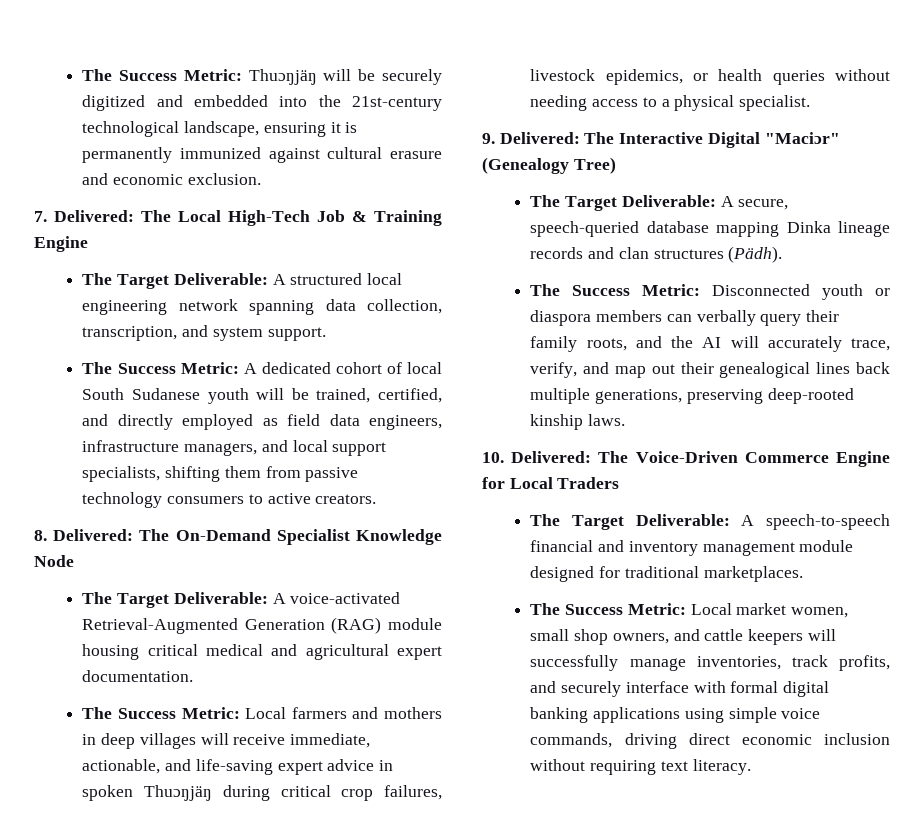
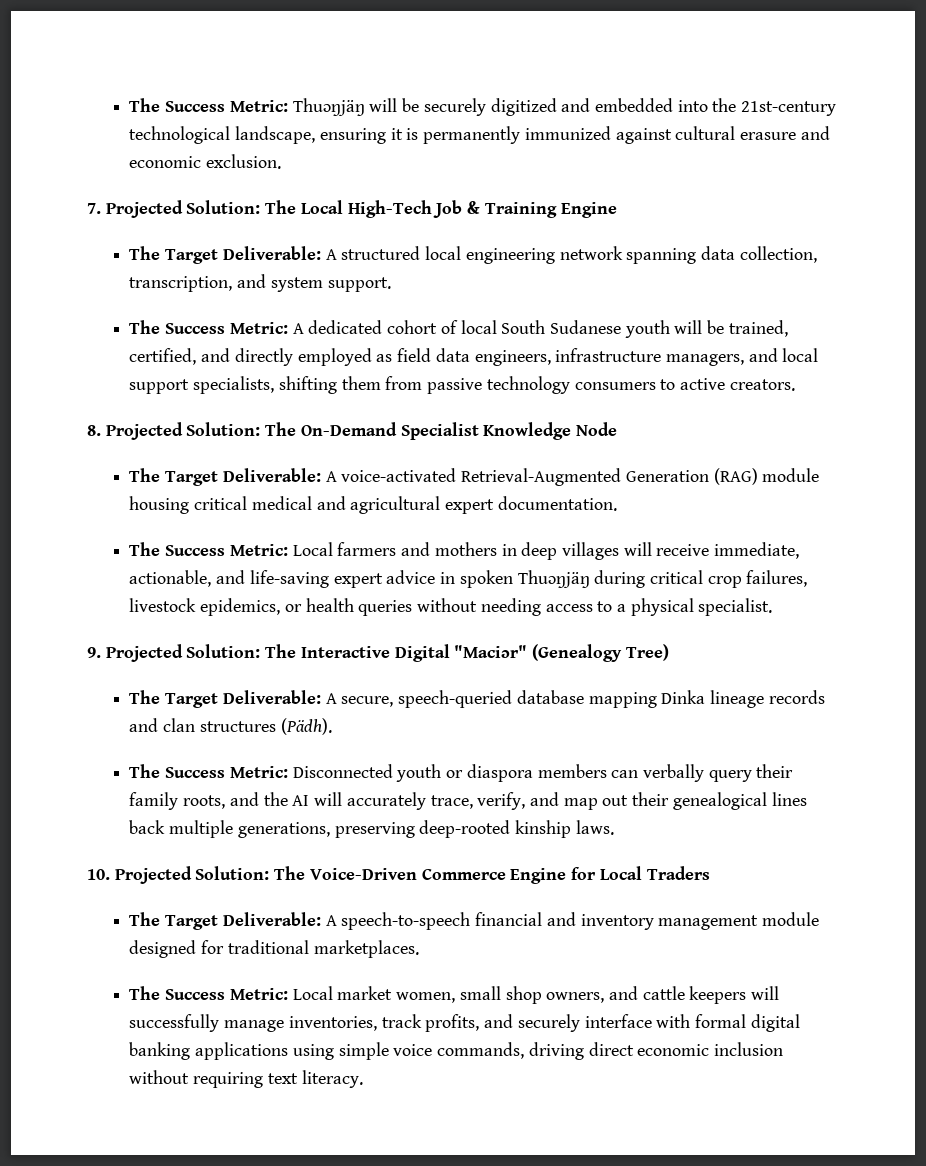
[54,210,134,222] Delivered: -> [105,200,261,218] Projected Solution:
[53,529,134,541] Delivered: -> [105,422,261,440] Projected Solution:
[499,132,580,144] Delivered: -> [105,644,261,662] Projected Solution:
[511,451,592,463] Delivered: -> [114,866,270,884] Projected Solution:

